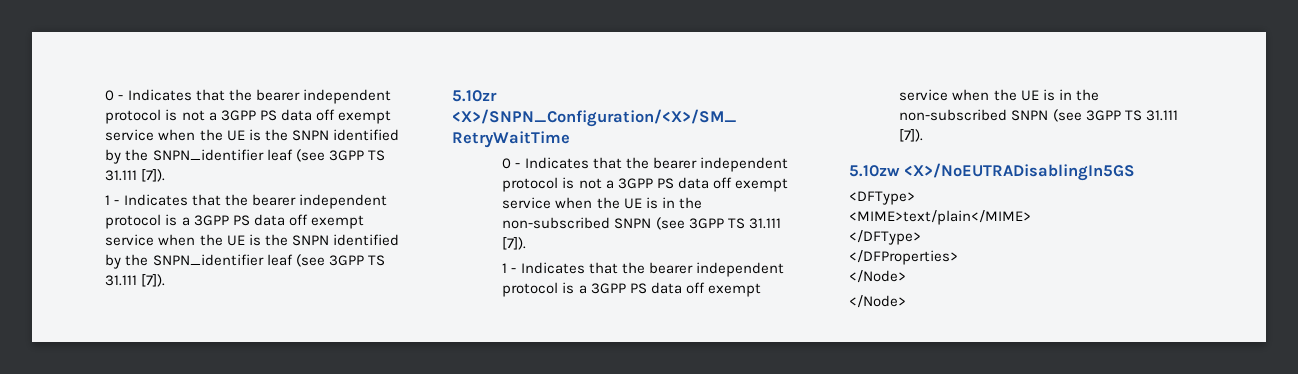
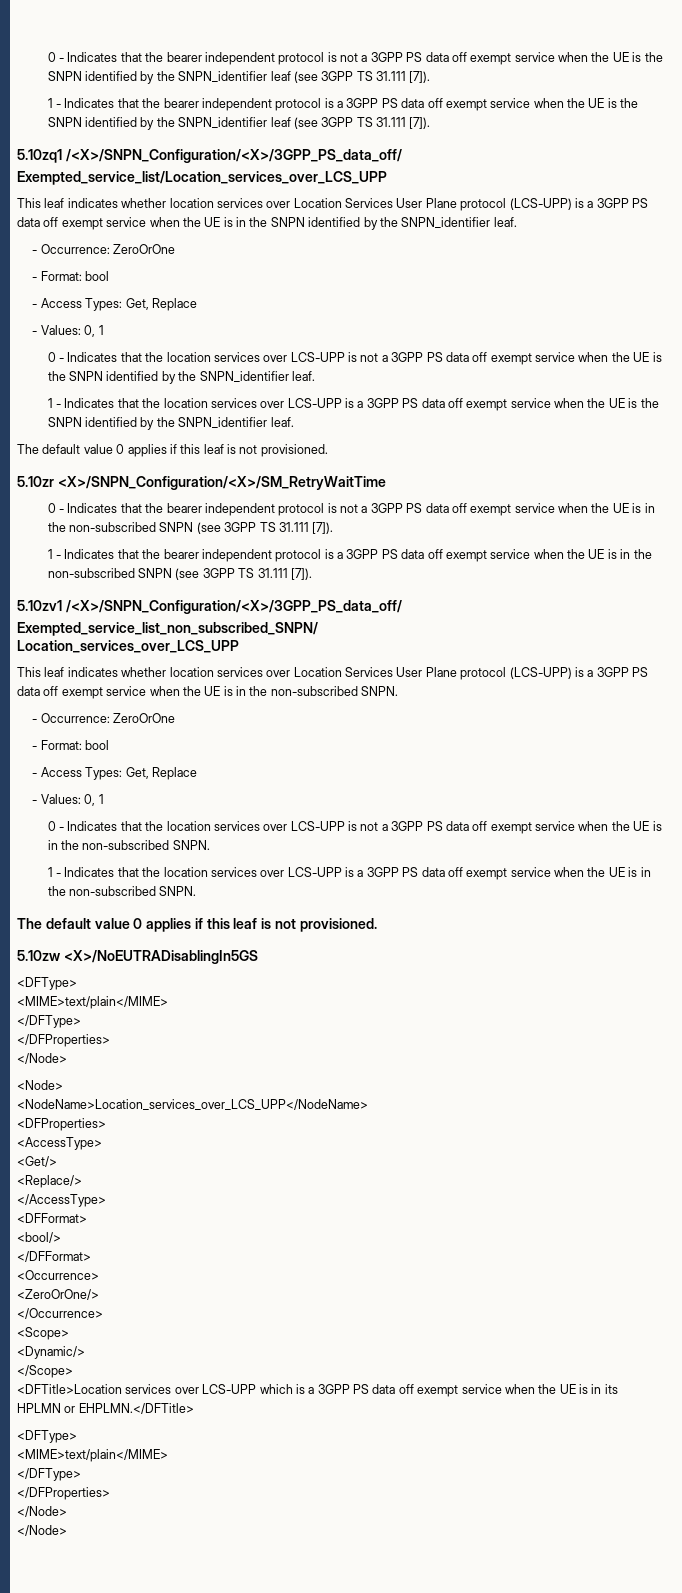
(166, 280) none -> [17,149,402,163] [17,171,387,185] [17,198,648,211] [17,217,517,230] [32,244,176,254] [32,271,110,281] [32,298,197,311] [32,325,104,337] [47,352,662,365] [47,371,315,384] [47,398,659,411] [47,417,294,430] [17,444,328,457] // 5.10zq1 /<X>/SNPN_Configuration/<X>/3GPP_PS_data_off/ // Exempted_service_list/Location_services_over_LCS_UPP // This leaf indicates whether location services over Location Services User Plane protocol (LCS-UPP) is a 3GPP PS data off exempt service when the UE is in the SNPN identified by the SNPN_identifier leaf. // - Occurrence: ZeroOrOne // - Format: bool // - Access Types: Get, Replace // - Values: 0, 1 // 0 - Indicates that the location services over LCS-UPP is not a 3GPP PS data off exempt service when the UE is the SNPN identified by the SNPN_identifier leaf. // 1 - Indicates that the location services over LCS-UPP is a 3GPP PS data off exempt service when the UE is the SNPN identified by the SNPN_identifier leaf. // The default value 0 applies if this leaf is not provisioned.
(924, 135) none -> [17,600,402,614] [17,622,318,636] [17,640,239,653] [17,667,648,680] [17,686,399,699] [32,713,176,723] [32,740,110,750] [32,767,197,780] [32,794,104,806] [47,821,662,834] [47,840,210,850] [47,867,651,880] [47,886,197,896] [17,918,377,932] // 5.10zv1 /<X>/SNPN_Configuration/<X>/3GPP_PS_data_off/ // Exempted_service_list_non_subscribed_SNPN/ // Location_services_over_LCS_UPP // This leaf indicates whether location services over Location Services User Plane protocol (LCS-UPP) is a 3GPP PS data off exempt service when the UE is in the non-subscribed SNPN. // - Occurrence: ZeroOrOne // - Format: bool // - Access Types: Get, Replace // - Values: 0, 1 // 0 - Indicates that the location services over LCS-UPP is not a 3GPP PS data off exempt service when the UE is in the non-subscribed SNPN. // 1 - Indicates that the location services over LCS-UPP is a 3GPP PS data off exempt service when the UE is in the non-subscribed SNPN. // The default value 0 applies if this leaf is not provisioned.
[849,295,906,308] // </Node> -> [17,1080,63,1090] [17,1099,368,1110] [17,1118,106,1131] [17,1137,102,1150] [17,1156,57,1167] [17,1175,82,1188] [17,1194,106,1207] [17,1213,87,1223] [17,1232,61,1243] [17,1251,91,1262] [17,1270,99,1280] [17,1289,99,1300] [17,1308,103,1319] [17,1327,69,1340] [17,1346,85,1359] [17,1365,73,1378] [17,1384,618,1397] [17,1403,194,1414] [17,1430,77,1443] [17,1449,168,1462] [17,1468,81,1481] [17,1487,110,1500] [17,1506,67,1517] [17,1525,67,1536] // <Node> // <NodeName>Location_services_over_LCS_UPP</NodeName> // <DFProperties> // <AccessType> // <Get/> // <Replace/> // </AccessType> // <DFFormat> // <bool/> // </DFFormat> // <Occurrence> // <ZeroOrOne/> // </Occurrence> // <Scope> // <Dynamic/> // </Scope> // <DFTitle>Location services over LCS-UPP which is a 3GPP PS data off exempt service when the UE is in its HPLMN or EHPLMN.</DFTitle> // <DFType> // <MIME>text/plain</MIME> // </DFType> // </DFProperties> // </Node> // </Node>

